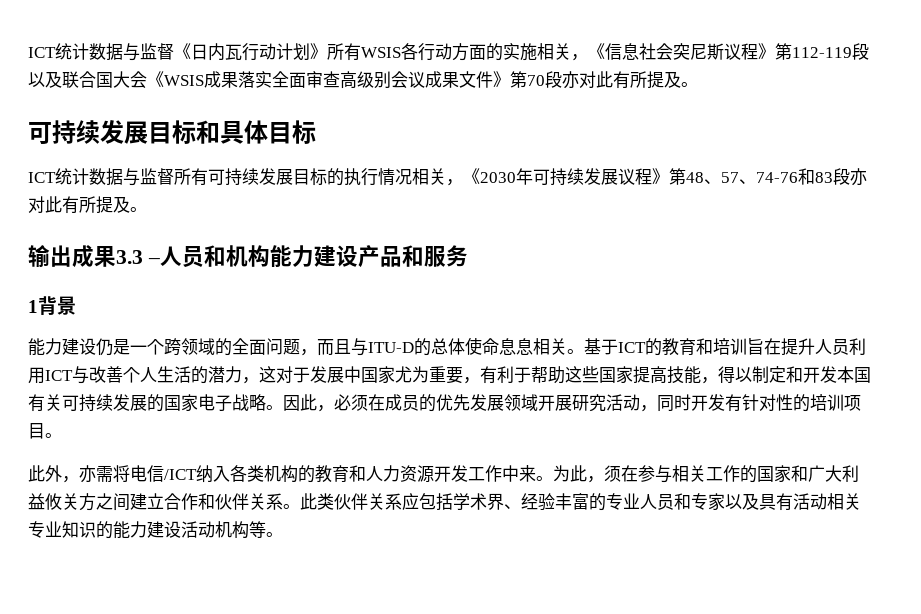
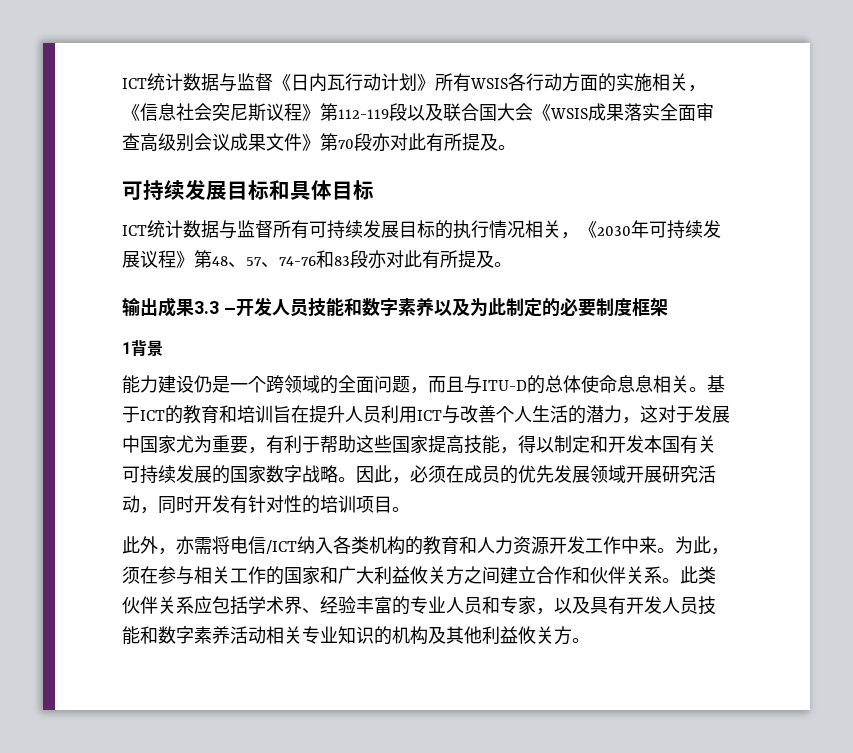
[159,245,468,268] 人员和机构能力建设产品和服务 -> [236,297,668,317] 开发人员技能和数字素养以及为此制定的必要制度框架
[198,394,232,412] 电子 -> [266,465,302,483] 数字
(725, 502) none -> [536,608,554,615] ，
(793, 502) none -> [626,596,716,615] [122,626,230,645] 开发人员技能和数字素养
[113,521,266,539] 能力建设活动机构等 -> [392,626,572,645] 机构及其他利益攸关方

